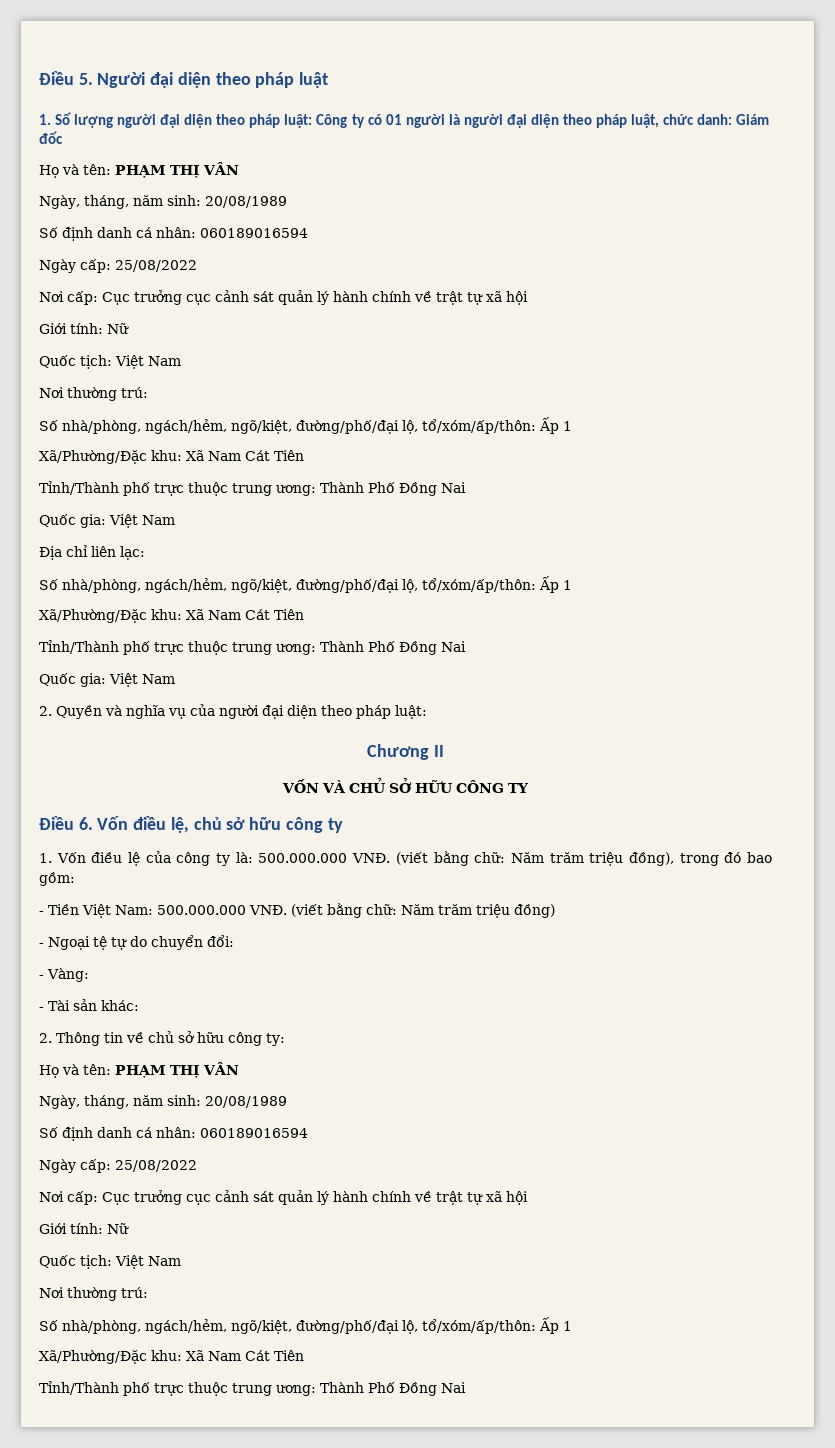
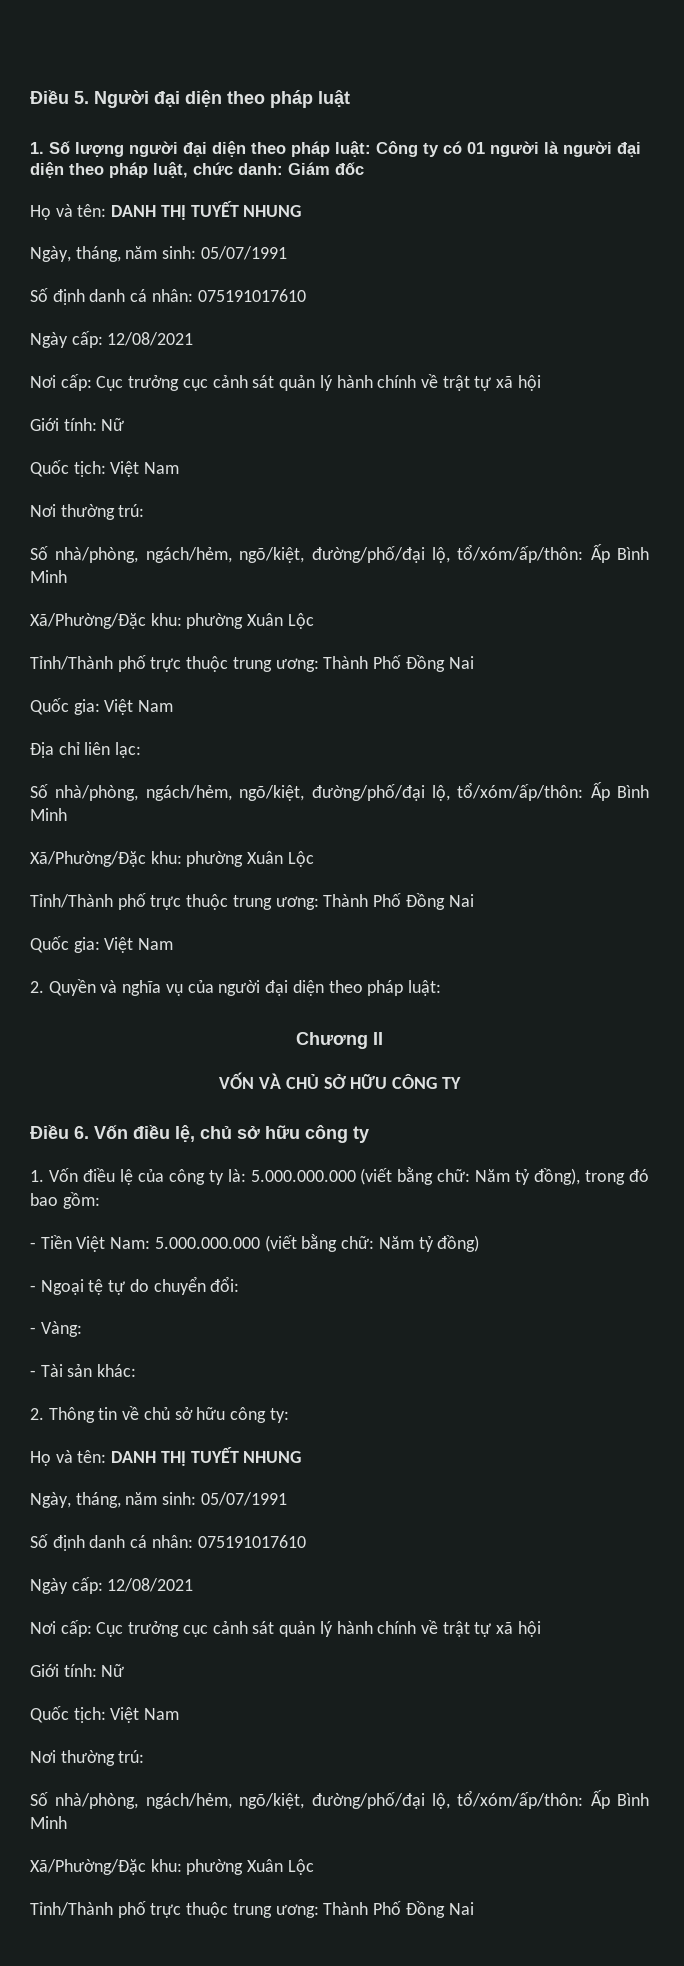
[115,162,239,178] [39,195,287,209] [39,227,308,241] [39,259,197,273] PHẠM THỊ VÂN // Ngày, tháng, năm sinh: 20/08/1989 // Số định danh cá nhân: 060189016594 // Ngày cấp: 25/08/2022 -> [111,201,302,220] [30,246,287,262] [30,288,306,305] [30,331,194,348] DANH THỊ TUYẾT NHUNG // Ngày, tháng, năm sinh: 05/07/1991 // Số định danh cá nhân: 075191017610 // Ngày cấp: 12/08/2021
[563,421,572,431] [39,450,304,464] 1 // Xã/Phường/Đặc khu: Xã Nam Cát Tiên -> [617,547,649,560] [30,570,67,583] [30,613,314,629] Bình Minh // Xã/Phường/Đặc khu: phường Xuân Lộc
[563,580,572,590] [39,609,304,623] 1 // Xã/Phường/Đặc khu: Xã Nam Cát Tiên -> [617,785,649,798] [30,808,67,821] [30,851,314,867] Bình Minh // Xã/Phường/Đặc khu: phường Xuân Lộc
[258,851,624,866] 500.000.000 VNĐ. (viết bằng chữ: Năm trăm triệu -> [250,1167,531,1185] 5.000.000.000 (viết bằng chữ: Năm tỷ
[157,903,510,918] 500.000.000 VNĐ. (viết bằng chữ: Năm trăm triệu -> [154,1234,434,1252] 5.000.000.000 (viết bằng chữ: Năm tỷ
[115,1062,239,1078] [39,1095,287,1109] [39,1127,308,1141] [39,1159,197,1173] PHẠM THỊ VÂN // Ngày, tháng, năm sinh: 20/08/1989 // Số định danh cá nhân: 060189016594 // Ngày cấp: 25/08/2022 -> [111,1447,302,1466] [30,1492,287,1508] [30,1534,306,1551] [30,1577,194,1594] DANH THỊ TUYẾT NHUNG // Ngày, tháng, năm sinh: 05/07/1991 // Số định danh cá nhân: 075191017610 // Ngày cấp: 12/08/2021
[563,1321,572,1331] [39,1350,304,1364] 1 // Xã/Phường/Đặc khu: Xã Nam Cát Tiên -> [617,1793,649,1806] [30,1816,67,1829] [30,1859,314,1875] Bình Minh // Xã/Phường/Đặc khu: phường Xuân Lộc

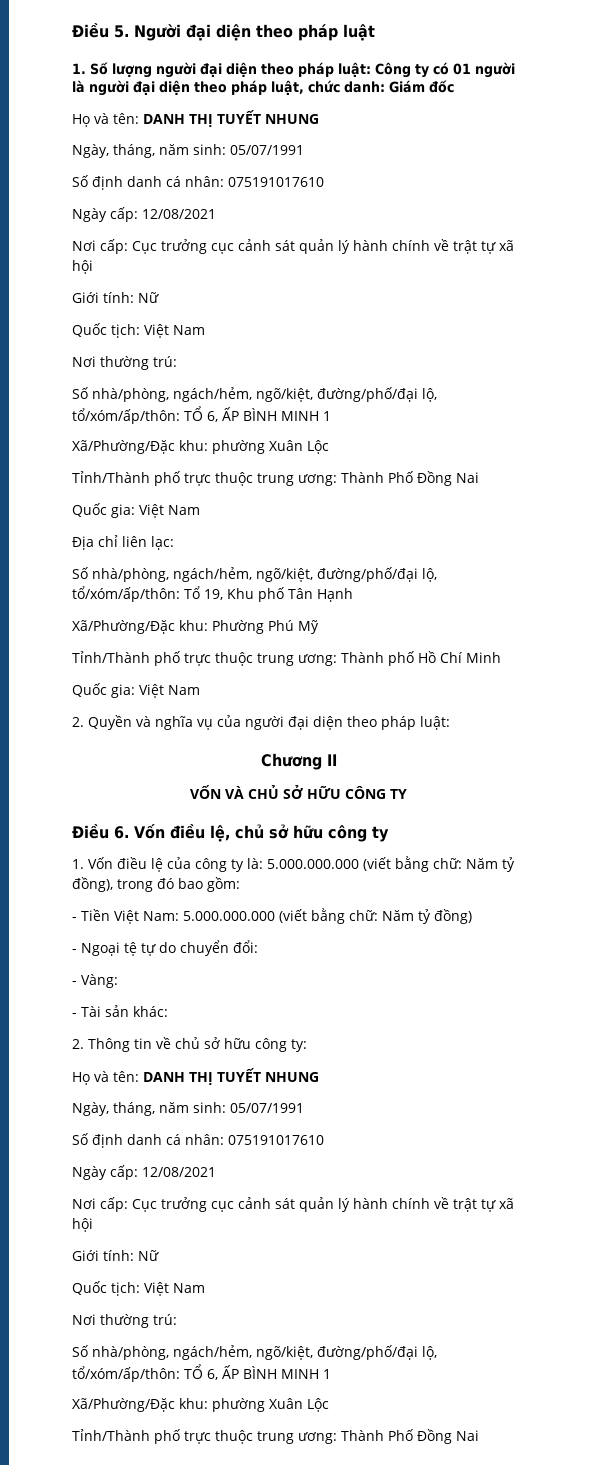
[590,544,649,563] [30,570,67,583] Ấp Bình Minh -> [184,406,331,422] TỔ 6, ẤP BÌNH MINH 1
[590,782,649,801] [30,808,67,821] [30,851,314,867] [30,893,474,910] Ấp Bình Minh // Xã/Phường/Đặc khu: phường Xuân Lộc // Tỉnh/Thành phố trực thuộc trung ương: Thành Phố Đồng Nai -> [184,586,353,602] [72,620,319,634] [72,651,501,666] Tổ 19, Khu phố Tân Hạnh // Xã/Phường/Đặc khu: Phường Phú Mỹ // Tỉnh/Thành phố trực thuộc trung ương: Thành phố Hồ Chí Minh
[590,1790,649,1809] [30,1816,67,1829] Ấp Bình Minh -> [184,1364,331,1380] TỔ 6, ẤP BÌNH MINH 1

